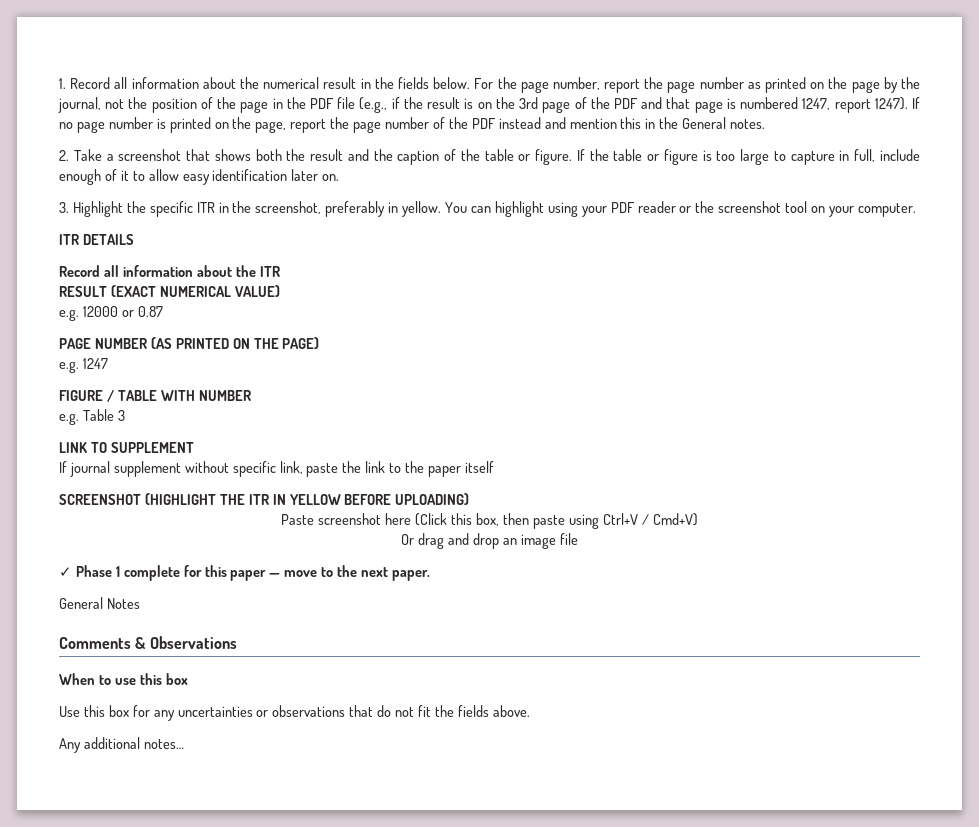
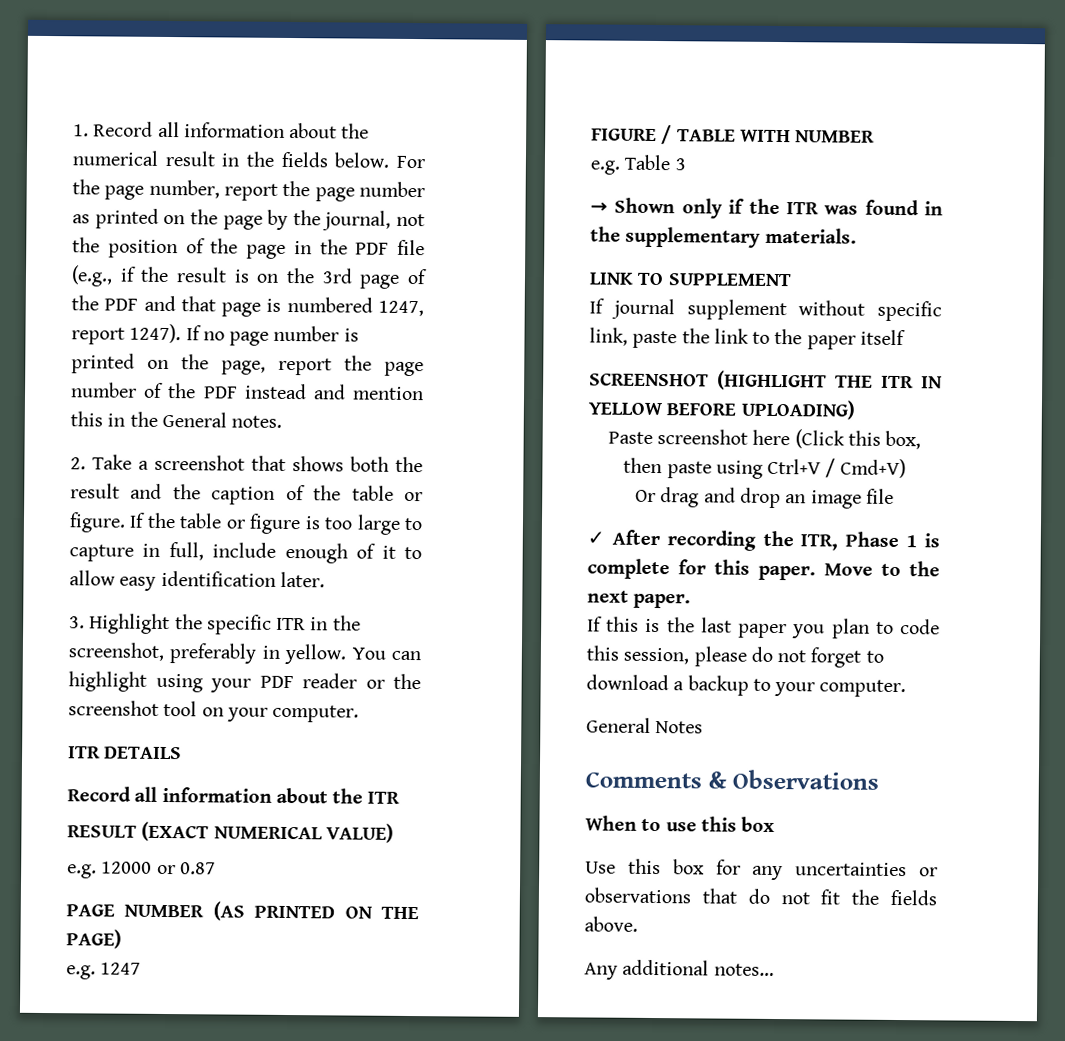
[291,169,340,181] later on. -> [279,571,325,588] later.
(125, 415) none -> [590,197,943,219] [590,226,857,248] // → Shown only if the ITR was found in the supplementary materials.
(72, 572) none -> [611,529,839,551] After recording the ITR,
(120, 571) none -> [924,533,940,548] is
[230,570,318,581] paper — move -> [758,563,873,581] paper. Move
(430, 575) none -> [587,616,940,639] [586,645,884,668] [586,674,907,698] // If this is the last paper you plan to code this session, please do not forget to download a backup to your computer.

